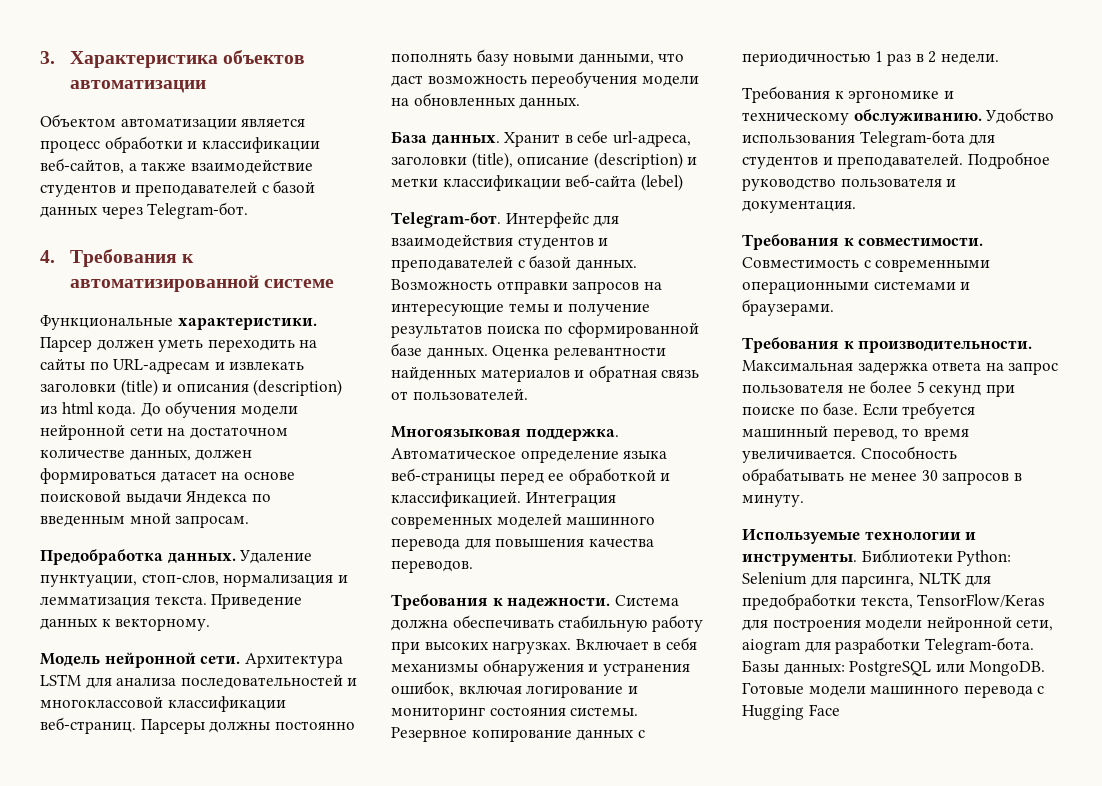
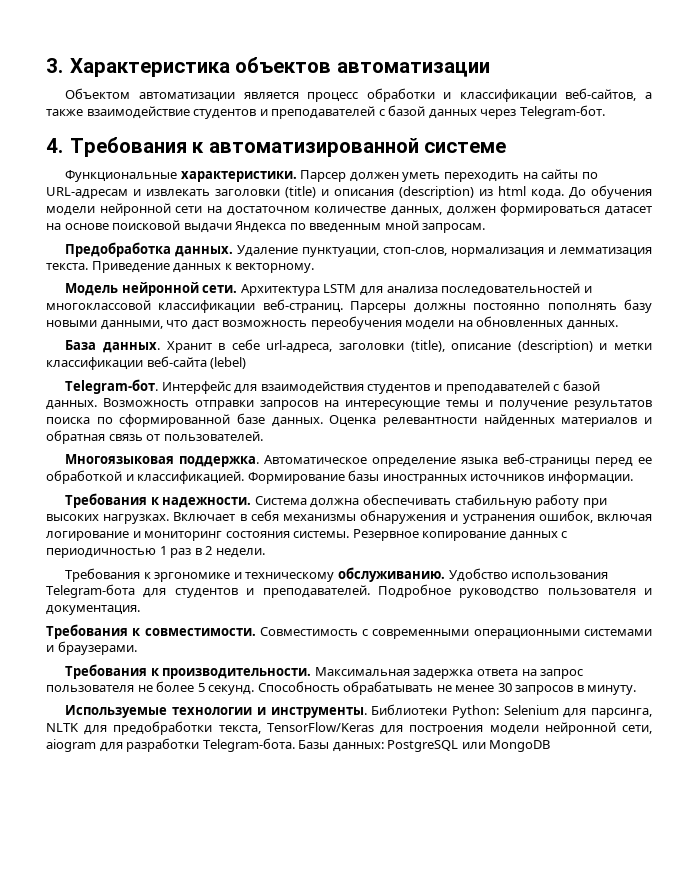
[525,492,616,507] [391,513,656,529] [391,538,654,551] [391,560,473,573] Интеграция современных моделей машинного перевода для повышения качества переводов. -> [247,470,633,484] Формирование базы иностранных источников информации.
[929,384,1015,397] [742,402,976,419] [742,425,969,441] [742,450,856,463] секунд при поиске по базе. Если требуется машинный перевод, то время увеличивается. -> [208,685,255,695] секунд.
[969,661,1046,676] [742,682,1045,698] [742,704,840,720] MongoDB. Готовые модели машинного перевода с Hugging Face -> [489,740,551,752] MongoDB

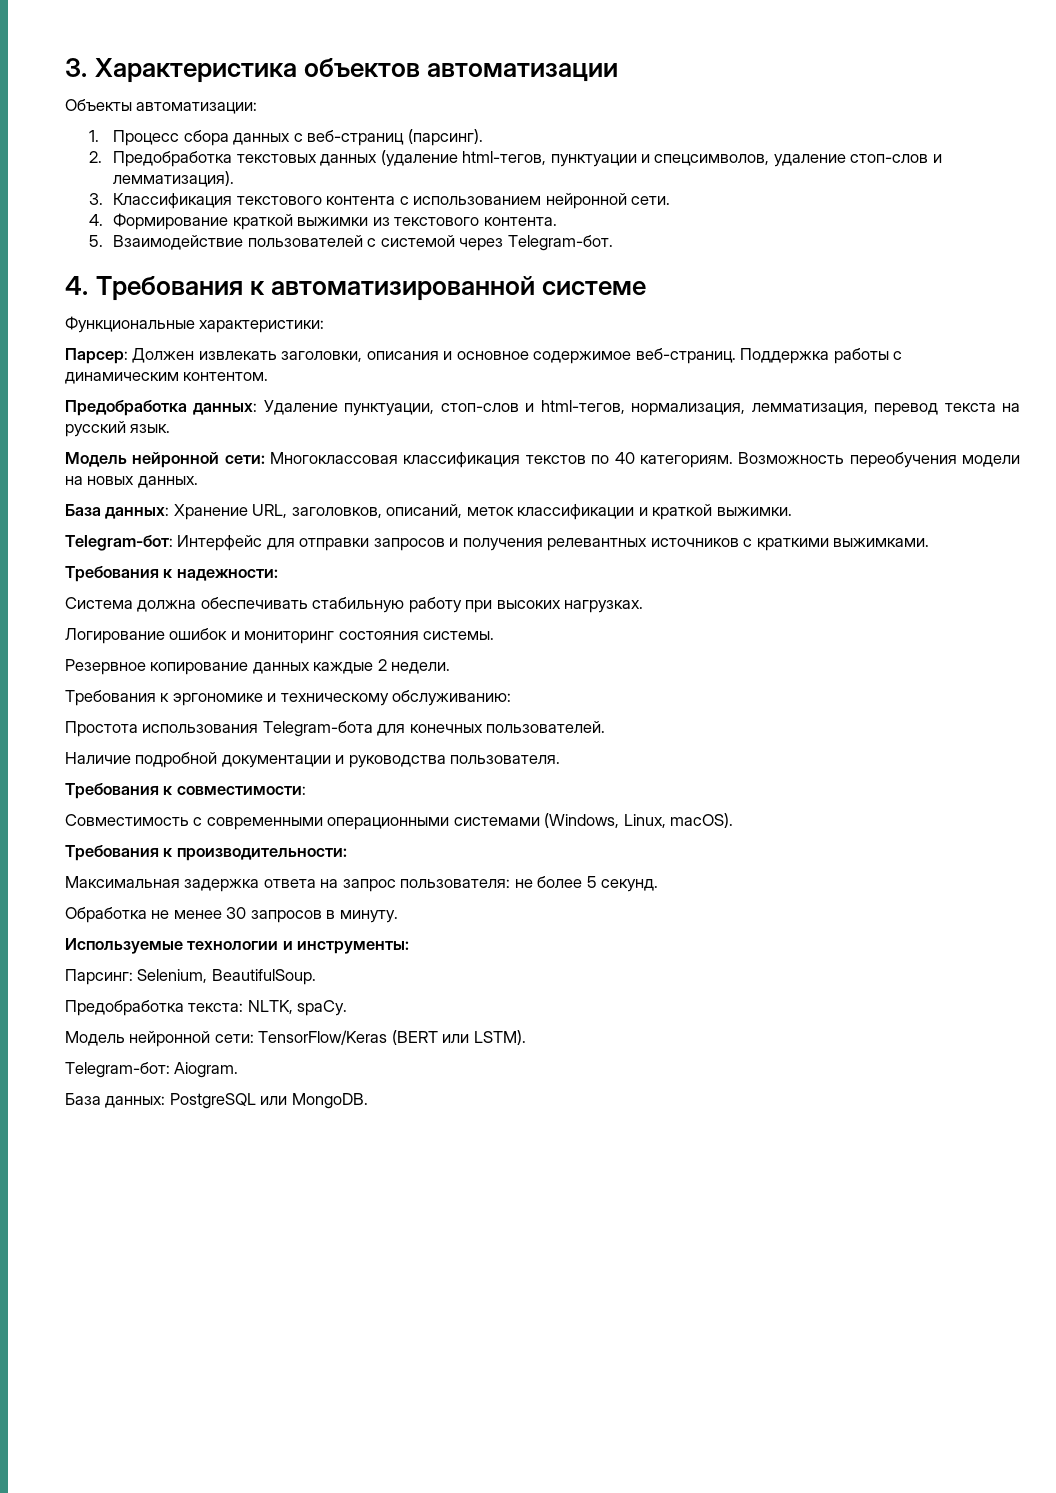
[65,88,653,102] [46,105,477,119] Объектом автоматизации является процесс обработки и классификации веб-сайтов, а также взаимодействие студентов и преподавателей с базой данных -> [65,99,258,114] [89,129,483,146] [89,150,942,167] [113,171,235,187] [89,193,670,209] [89,213,557,230] [89,235,455,250] Объекты автоматизации: // 1. Процесс сбора данных с веб-страниц (парсинг). // 2. Предобработка текстовых данных (удаление html-тегов, пунктуации и спецсимволов, удаление стоп-слов и лемматизация). // 3. Классификация текстового контента с использованием нейронной сети. // 4. Формирование краткой выжимки из текстового контента. // 5. Взаимодействие пользователей с системой
[180,169,598,182] [46,185,652,199] [46,203,652,216] [46,220,486,233] [65,242,234,257] характеристики. Парсер должен уметь переходить на сайты по URL-адресам и извлекать заголовки (title) и описания (description) из html кода. До обучения модели нейронной сети на достаточном количестве данных, должен формироваться датасет на основе поисковой выдачи Яндекса по введенным мной запросам. // Предобработка данных. -> [199,320,325,333] [65,348,903,364] [65,372,269,384] [65,400,258,416] характеристики: // Парсер: Должен извлекать заголовки, описания и основное содержимое веб-страниц. Поддержка работы с динамическим контентом. // Предобработка данных:
[383,247,652,257] [46,261,315,273] [65,282,592,296] [46,299,653,313] [46,320,308,330] стоп-слов, нормализация и лемматизация текста. Приведение данных к векторному. // Модель нейронной сети. Архитектура LSTM для анализа последовательностей и многоклассовой классификации веб-страниц. Парсеры должны постоянно пополнять базу новыми данными, что даст возможность -> [440,400,1021,416] [65,421,171,437] [65,452,845,468] стоп-слов и html-тегов, нормализация, лемматизация, перевод текста на русский язык. // Модель нейронной сети: Многоклассовая классификация текстов по 40 категориям. Возможность
[476,316,564,327] обновленных -> [87,476,135,485] новых
[103,339,652,353] [46,356,247,370] [65,379,600,394] [46,398,652,410] [46,413,652,427] [46,430,263,444] [65,453,653,467] [46,470,633,484] [65,493,252,508] данных. Хранит в себе url-адреса, заголовки (title), описание (description) и метки классификации веб-сайта (lebel) // Telegram-бот. Интерфейс для взаимодействия студентов и преподавателей с базой данных. Возможность отправки запросов на интересующие темы и получение результатов поиска по сформированной базе данных. Оценка релевантности найденных материалов и обратная связь от пользователей. // Многоязыковая поддержка. Автоматическое определение языка веб-страницы перед ее обработкой и классификацией. Формирование базы иностранных источников информации. // Требования к надежности. -> [105,504,792,520] [65,535,930,551] [65,566,278,582] данных: Хранение URL, заголовков, описаний, меток классификации и краткой выжимки. // Telegram-бот: Интерфейс для отправки запросов и получения релевантных источников с краткими выжимками. // Требования к надежности: //
[173,510,652,524] [46,531,129,541] Включает в себя механизмы обнаружения и устранения ошибок, включая логирование -> [65,628,228,644] // Логирование ошибок
(350, 534) none -> (495, 635) //
[561,531,568,538] [46,546,202,558] с периодичностью 1 раз в -> [313,662,374,674] каждые
[338,567,508,582] обслуживанию. Удобство -> [392,690,512,706] [65,721,138,737] обслуживанию: // Простота
[174,584,652,598] [46,605,140,615] [46,624,256,639] студентов и преподавателей. Подробное руководство пользователя и документация. // Требования к совместимости. -> [409,721,606,733] [65,752,561,768] [65,783,306,799] конечных пользователей. // Наличие подробной документации и руководства пользователя. // Требования к совместимости: //
[46,641,137,655] [65,664,312,679] и браузерами. // Требования к производительности. -> [544,813,734,828] [65,845,347,861] (Windows, Linux, macOS). // Требования к производительности: //
[46,685,134,692] пользователя -> [400,879,511,888] пользователя:
[257,681,434,695] Способность обрабатывать -> [65,907,147,923] // Обработка
[270,704,653,718] [46,721,652,735] [46,738,330,752] инструменты. Библиотеки Python: Selenium для парсинга, NLTK для предобработки текста, TensorFlow/Keras для построения модели нейронной сети, aiogram для разработки Telegram-бота. Базы -> [297,941,410,954] [65,969,316,985] [65,1000,348,1016] [65,1030,526,1047] [65,1062,239,1078] [65,1093,101,1105] инструменты: // Парсинг: Selenium, BeautifulSoup. // Предобработка текста: NLTK, spaCy. // Модель нейронной сети: TensorFlow/Keras (BERT или LSTM). // Telegram-бот: Aiogram. // База
[489,740,551,752] MongoDB -> [291,1093,368,1109] MongoDB.

